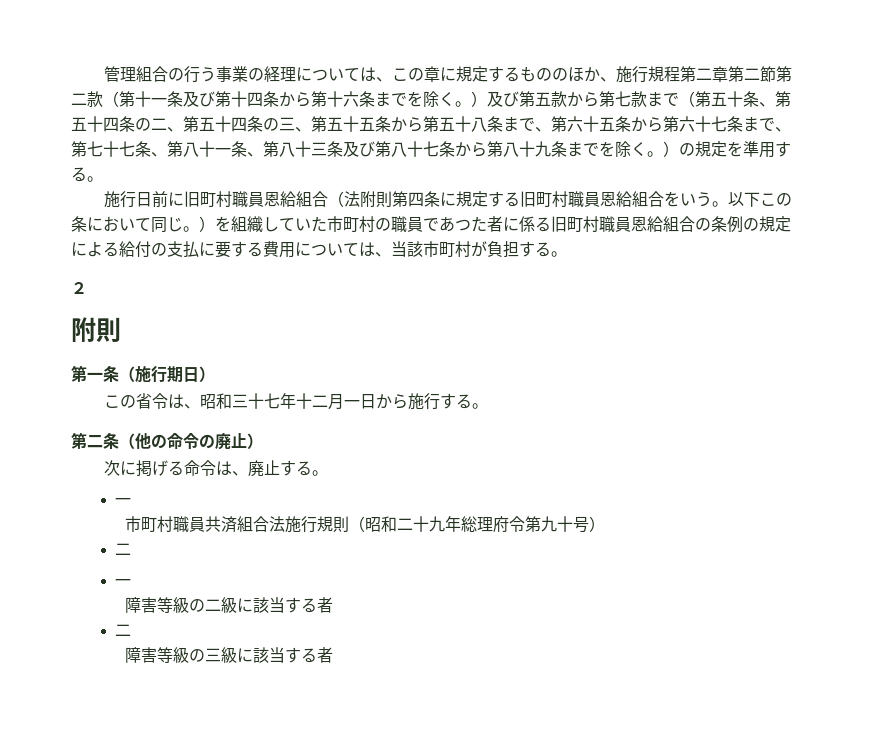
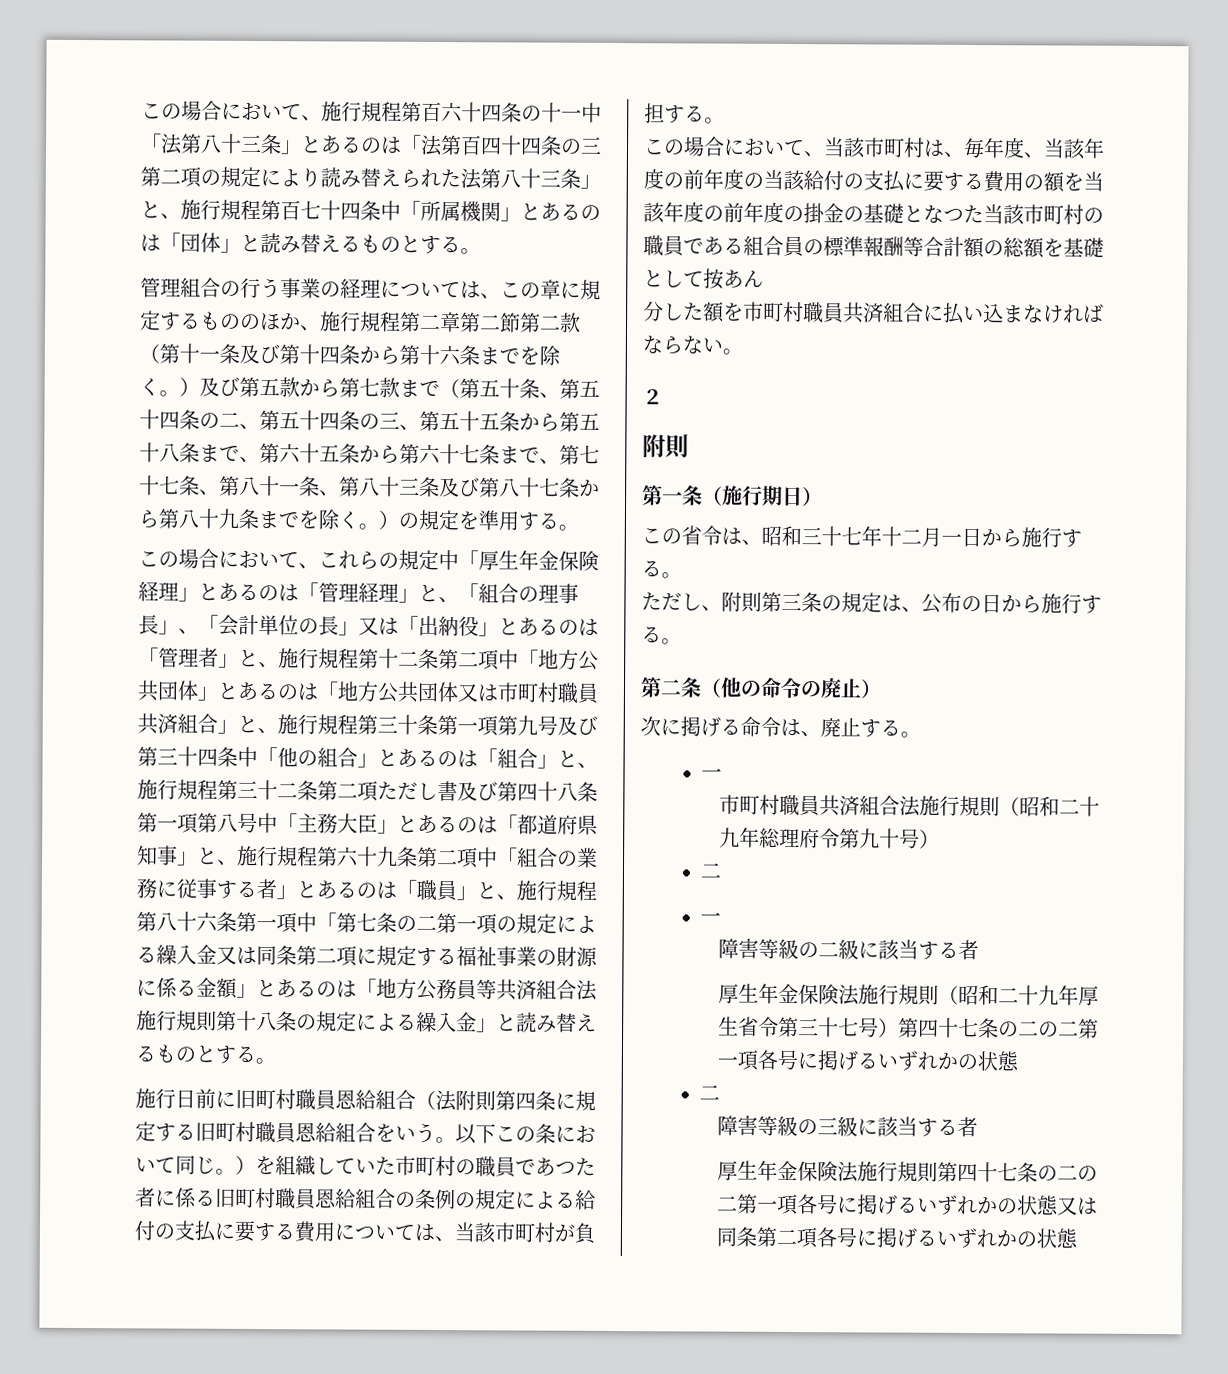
(103, 74) none -> [141,100,602,123] [140,133,602,157] [140,166,601,190] [140,199,601,223] [140,232,481,255] この場合において、施行規程第百六十四条の十一中「法第八十三条」とあるのは「法第百四十四条の三第二項の規定により読み替えられた法第八十三条」と、施行規程第百七十四条中「所属機関」とあるのは「団体」と読み替えるものとする。 //
(103, 179) none -> [138,548,599,571] [138,581,579,604] [138,614,599,637] [138,647,599,671] [137,680,599,704] [137,713,598,737] [137,746,598,769] [137,779,598,802] [137,812,598,835] [136,845,598,869] [136,878,597,902] [136,911,597,935] [136,944,598,967] [136,977,598,1001] [136,1010,597,1033] [135,1044,276,1065] // この場合において、これらの規定中「厚生年金保険経理」とあるのは「管理経理」と、「組合の理事長」、「会計単位の長」又は「出納役」とあるのは「管理者」と、施行規程第十二条第二項中「地方公共団体」とあるのは「地方公共団体又は市町村職員共済組合」と、施行規程第三十条第一項第九号及び第三十四条中「他の組合」とあるのは「組合」と、施行規程第三十二条第二項ただし書及び第四十八条第一項第八号中「主務大臣」とあるのは「都道府県知事」と、施行規程第六十九条第二項中「組合の業務に従事する者」とあるのは「職員」と、施行規程第八十六条第一項中「第七条の二第一項の規定による繰入金又は同条第二項に規定する福祉事業の財源に係る金額」とあるのは「地方公務員等共済組合法施行規則第十八条の規定による繰入金」と読み替えるものとする。
(567, 254) none -> [643,136,1105,160] [643,168,1104,193] [643,201,1104,226] [643,235,1104,259] [643,268,764,290] [643,301,1104,324] [642,335,743,355] // この場合において、当該市町村は、毎年度、当該年度の前年度の当該給付の支払に要する費用の額を当該年度の前年度の掛金の基礎となつた当該市町村の職員である組合員の標準報酬等合計額の総額を基礎として按あん // 分した額を市町村職員共済組合に払い込まなければならない。
(488, 406) none -> [641,591,1102,614] [641,626,682,645] // ただし、附則第三条の規定は、公布の日から施行する。
(333, 605) none -> [717,983,1099,1006] [717,1016,1099,1039] [716,1049,1019,1072] // 厚生年金保険法施行規則（昭和二十九年厚生省令第三十七号）第四十七条の二の二第一項各号に掲げるいずれかの状態
(333, 655) none -> [716,1160,1098,1183] [716,1193,1098,1216] [715,1226,1078,1249] // 厚生年金保険法施行規則第四十七条の二の二第一項各号に掲げるいずれかの状態又は同条第二項各号に掲げるいずれかの状態

